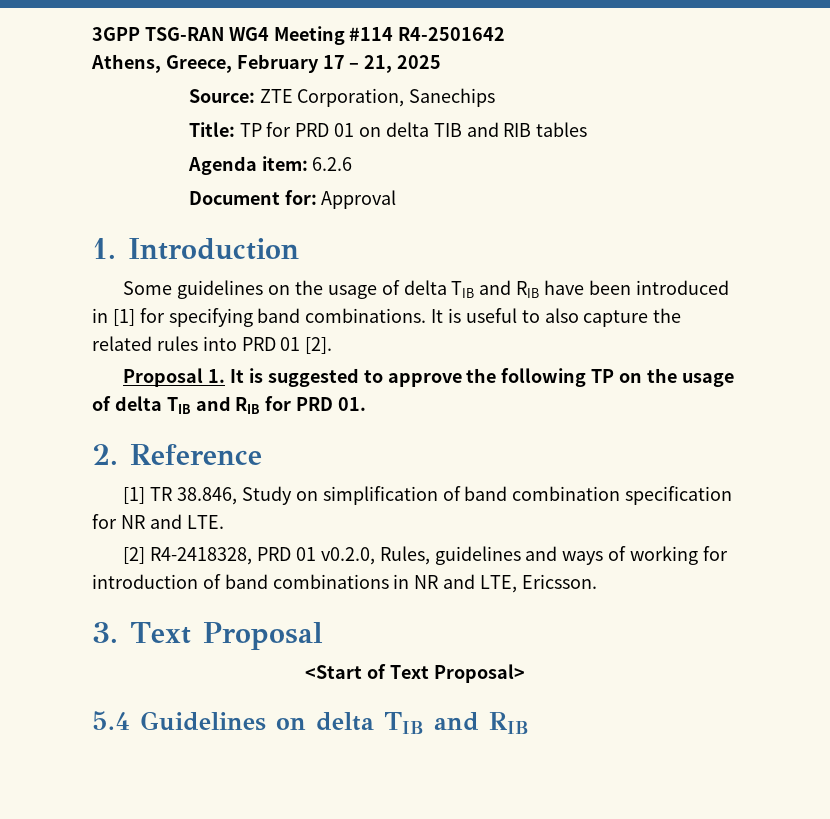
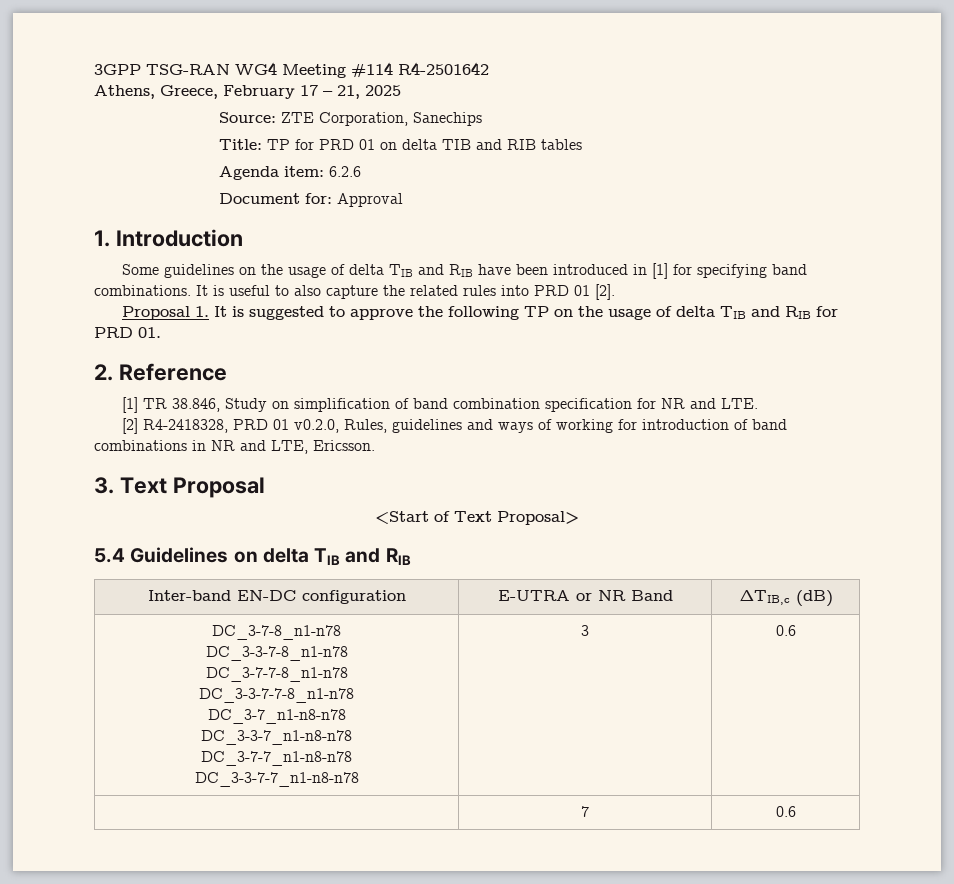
(529, 723) none -> [147,590,406,604] [497,590,673,601] [738,590,833,607] [212,625,341,640] [205,646,348,661] [205,667,348,682] [199,688,354,703] [207,709,346,724] [201,730,352,745] [201,751,352,766] [194,772,359,787] [581,625,589,636] [775,625,796,636] [581,806,589,817] [775,806,796,817] // Inter-band EN-DC configuration | E-UTRA or NR Band | ΔTIB,c (dB) // DC_3-7-8_n1-n78 // DC_3-3-7-8_n1-n78 // DC_3-7-7-8_n1-n78 // DC_3-3-7-7-8_n1-n78 // DC_3-7_n1-n8-n78 // DC_3-3-7_n1-n8-n78 // DC_3-7-7_n1-n8-n78 // DC_3-3-7-7_n1-n8-n78 | 3 | 0.6 // | 7 | 0.6

